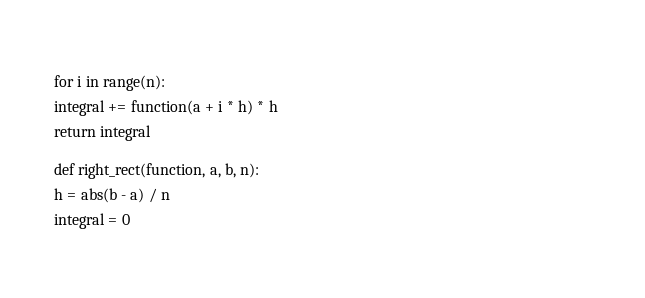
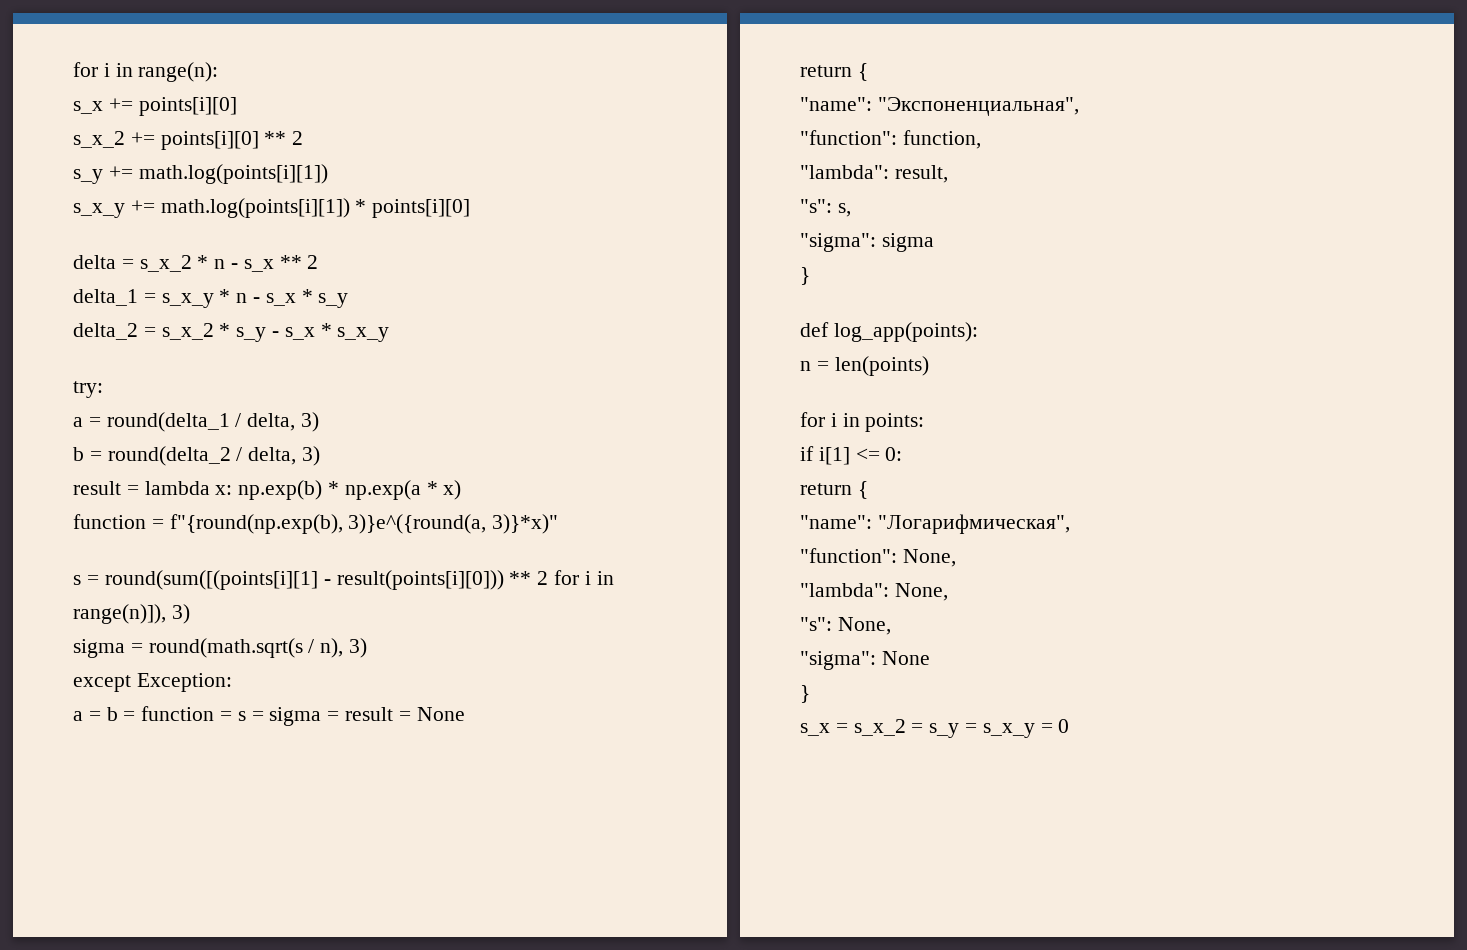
[54,100,278,116] [54,125,152,141] [54,163,260,179] [54,188,170,203] [54,213,105,229] integral += function(a + i * h) * h // return integral // def right_rect(function, a, b, n): // h = abs(b - a) / n // integral -> [73,97,237,116] [73,131,304,150] [73,164,328,184] [73,198,471,218] [73,255,319,272] [73,289,349,308] [73,323,390,342] [73,381,103,398] [73,412,320,432] [73,446,321,466] [73,480,462,500] [73,514,559,534] [73,570,615,590] [73,604,190,624] [73,638,368,658] [73,673,232,692] [73,706,465,726] [800,63,868,81] [800,97,1079,116] [800,130,981,149] [800,165,948,183] [800,199,851,217] [800,233,934,252] [800,267,810,285] [800,322,978,342] [800,356,929,376] [800,412,925,432] [800,446,903,465] [800,481,868,499] [800,514,1070,534] [800,548,956,567] [800,583,948,601] [800,617,891,635] [800,651,930,670] [800,685,810,703] [800,719,1035,738] s_x += points[i][0] // s_x_2 += points[i][0] ** 2 // s_y += math.log(points[i][1]) // s_x_y += math.log(points[i][1]) * points[i][0] // delta = s_x_2 * n - s_x ** 2 // delta_1 = s_x_y * n - s_x * s_y // delta_2 = s_x_2 * s_y - s_x * s_x_y // try: // a = round(delta_1 / delta, 3) // b = round(delta_2 / delta, 3) // result = lambda x: np.exp(b) * np.exp(a * x) // function = f"{round(np.exp(b), 3)}e^({round(a, 3)}*x)" // s = round(sum([(points[i][1] - result(points[i][0])) ** 2 for i in range(n)]), 3) // sigma = round(math.sqrt(s / n), 3) // except Exception: // a = b = function = s = sigma = result = None // return { // "name": "Экспоненциальная", // "function": function, // "lambda": result, // "s": s, // "sigma": sigma // } // def log_app(points): // n = len(points) // for i in points: // if i[1] <= 0: // return { // "name": "Логарифмическая", // "function": None, // "lambda": None, // "s": None, // "sigma": None // } // s_x = s_x_2 = s_y = s_x_y

